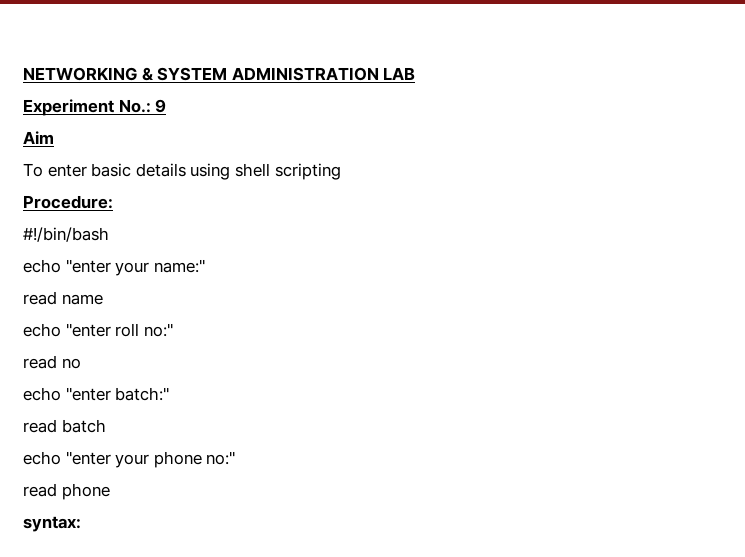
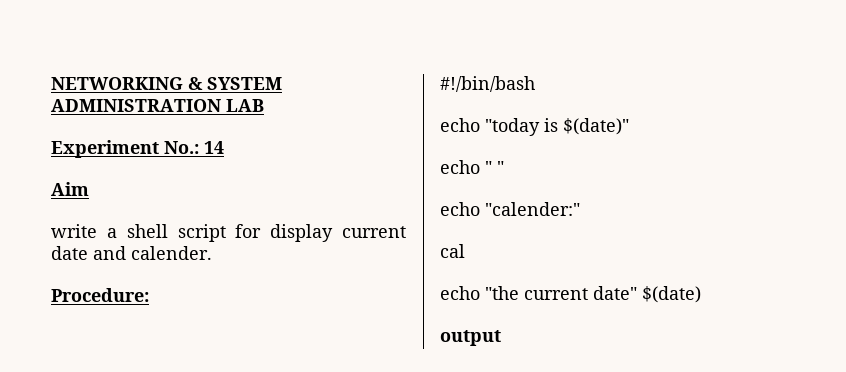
[155,99,167,113] 9 -> [204,141,224,154] 14
[23,163,341,180] [23,195,113,209] [23,227,109,242] [23,259,205,276] [23,291,103,305] [23,323,173,337] [23,355,81,369] [23,387,170,401] [23,419,106,433] [23,451,236,468] [23,483,110,500] [23,516,81,532] To enter basic details using shell scripting // Procedure: // #!/bin/bash // echo "enter your name:" // read name // echo "enter roll no:" // read no // echo "enter batch:" // read batch // echo "enter your phone no:" // read phone // syntax: -> [51,224,406,242] [51,246,212,260] [51,288,149,302] [440,76,535,92] [440,118,629,136] [440,160,504,174] [440,202,580,216] [440,244,465,258] [440,286,701,303] [440,330,501,346] write a shell script for display current date and calender. // Procedure: // #!/bin/bash // echo "today is $(date)" // echo " " // echo "calender:" // cal // echo "the current date" $(date) // output

